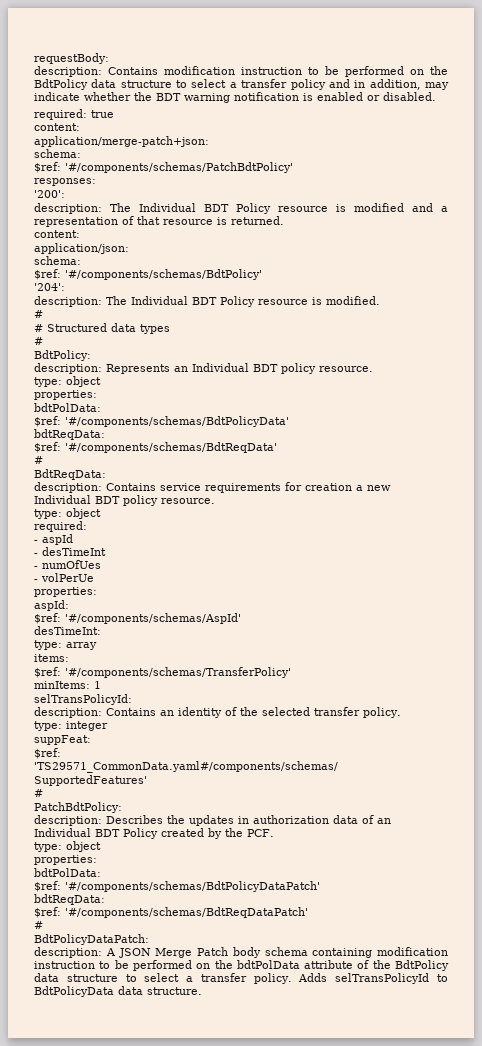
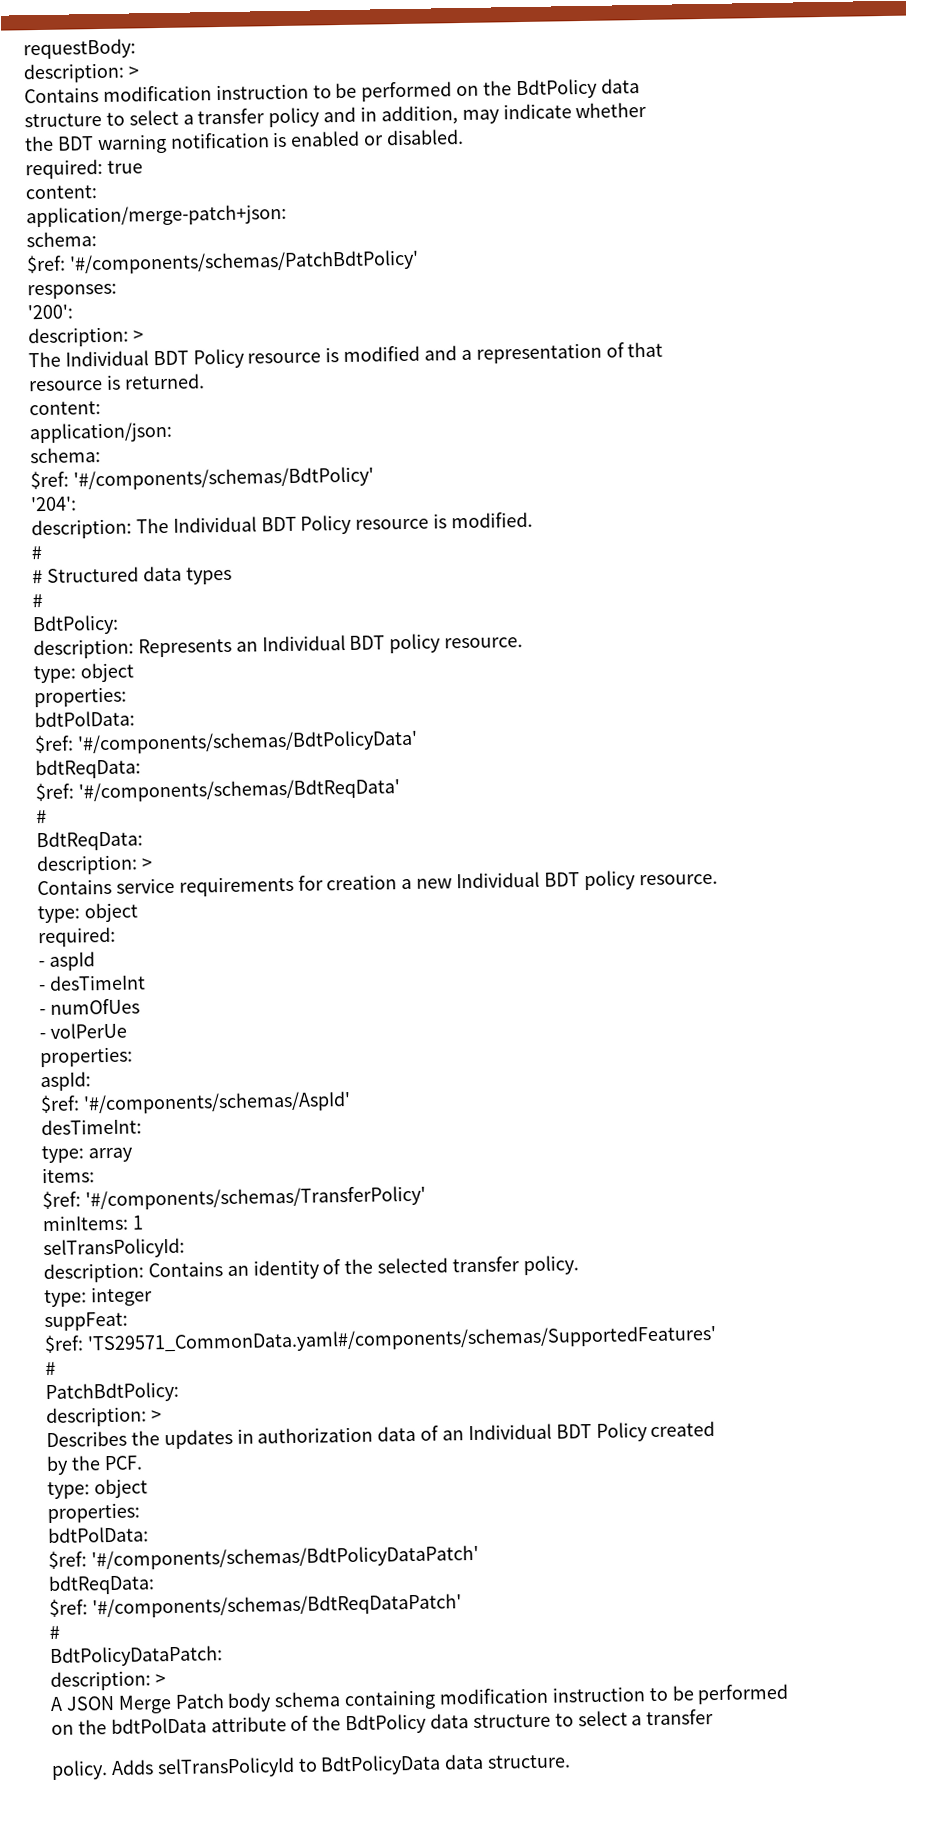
(102, 71) none -> [127,66,139,78] > //
(117, 83) none -> (640, 86) //
(131, 96) none -> (648, 110) //
(102, 208) none -> [132,330,144,342] > //
(160, 220) none -> (664, 349) //
(102, 487) none -> [140,858,153,870] > //
(102, 820) none -> [150,1410,162,1422] > //
(204, 832) none -> (716, 1429) //
(102, 952) none -> [154,1674,166,1686] > //
(192, 965) none -> (790, 1694) //
(247, 977) none -> (715, 1717) //

